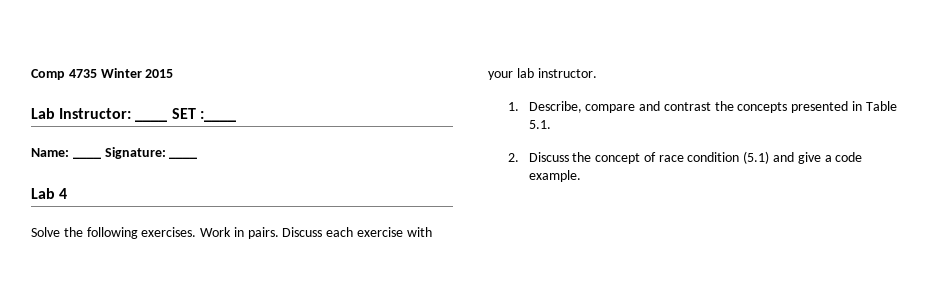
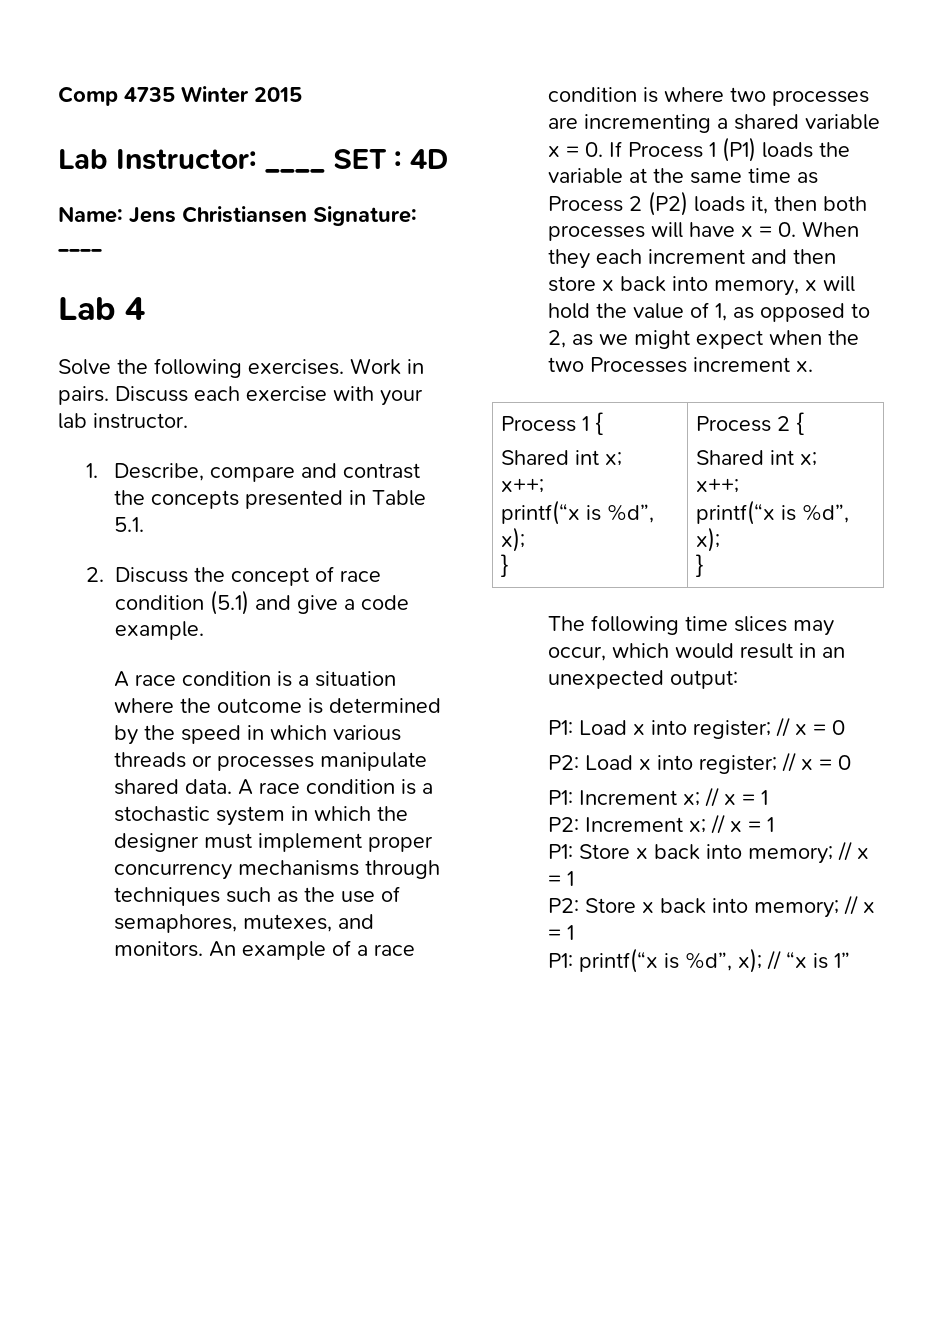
[199,111,236,122] :____ -> [394,149,448,169] : 4D
[72,157,101,159] ____ -> [129,206,307,224] Jens Christiansen
(581, 176) none -> [114,671,397,687] [114,698,442,714] [114,725,402,745] [114,752,428,771] [114,779,434,795] [114,806,409,826] [114,833,434,852] [114,860,441,880] [114,886,401,906] [114,914,375,933] [114,940,416,960] [548,87,870,106] [548,114,881,133] [548,137,851,162] [548,168,819,184] [548,191,868,216] [548,221,860,241] [548,249,837,269] [548,276,856,296] [548,302,871,322] [548,330,860,349] [548,357,814,373] [501,412,604,435] [501,450,623,466] [501,478,545,493] [501,500,655,525] [501,527,526,552] [501,554,510,577] [696,412,805,435] [696,450,818,466] [696,478,740,493] [696,500,850,525] [696,527,721,552] [696,554,705,577] [548,615,835,636] [548,643,846,661] [548,670,739,689] [548,717,846,739] [548,752,852,774] [548,787,769,807] [548,814,775,834] [548,841,870,864] [548,871,575,886] [548,895,876,918] [548,925,575,940] [548,948,851,973] // A race condition is a situation where the outcome is determined by the speed in which various threads or processes manipulate shared data. A race condition is a stochastic system in which the designer must implement proper concurrency mechanisms through techniques such as the use of semaphores, mutexes, and monitors. An example of a race condition is where two processes are incrementing a shared variable x = 0. If Process 1 (P1) loads the variable at the same time as Process 2 (P2) loads it, then both processes will have x = 0. When they each increment and then store x back into memory, x will hold the value of 1, as opposed to 2, as we might expect when the two Processes increment x. // Process 1 { // Shared int x; // x++; // printf(“x is %d”, x); // } | Process 2 { // Shared int x; // x++; // printf(“x is %d”, x); // } // The following time slices may occur, which would result in an unexpected output: // P1: Load x into register; // x = 0 // P2: Load x into register; // x = 0 // P1: Increment x; // x = 1 // P2: Increment x; // x = 1 // P1: Store x back into memory; // x = 1 // P2: Store x back into memory; // x = 1 // P1: printf(“x is %d”, x); // “x is 1”

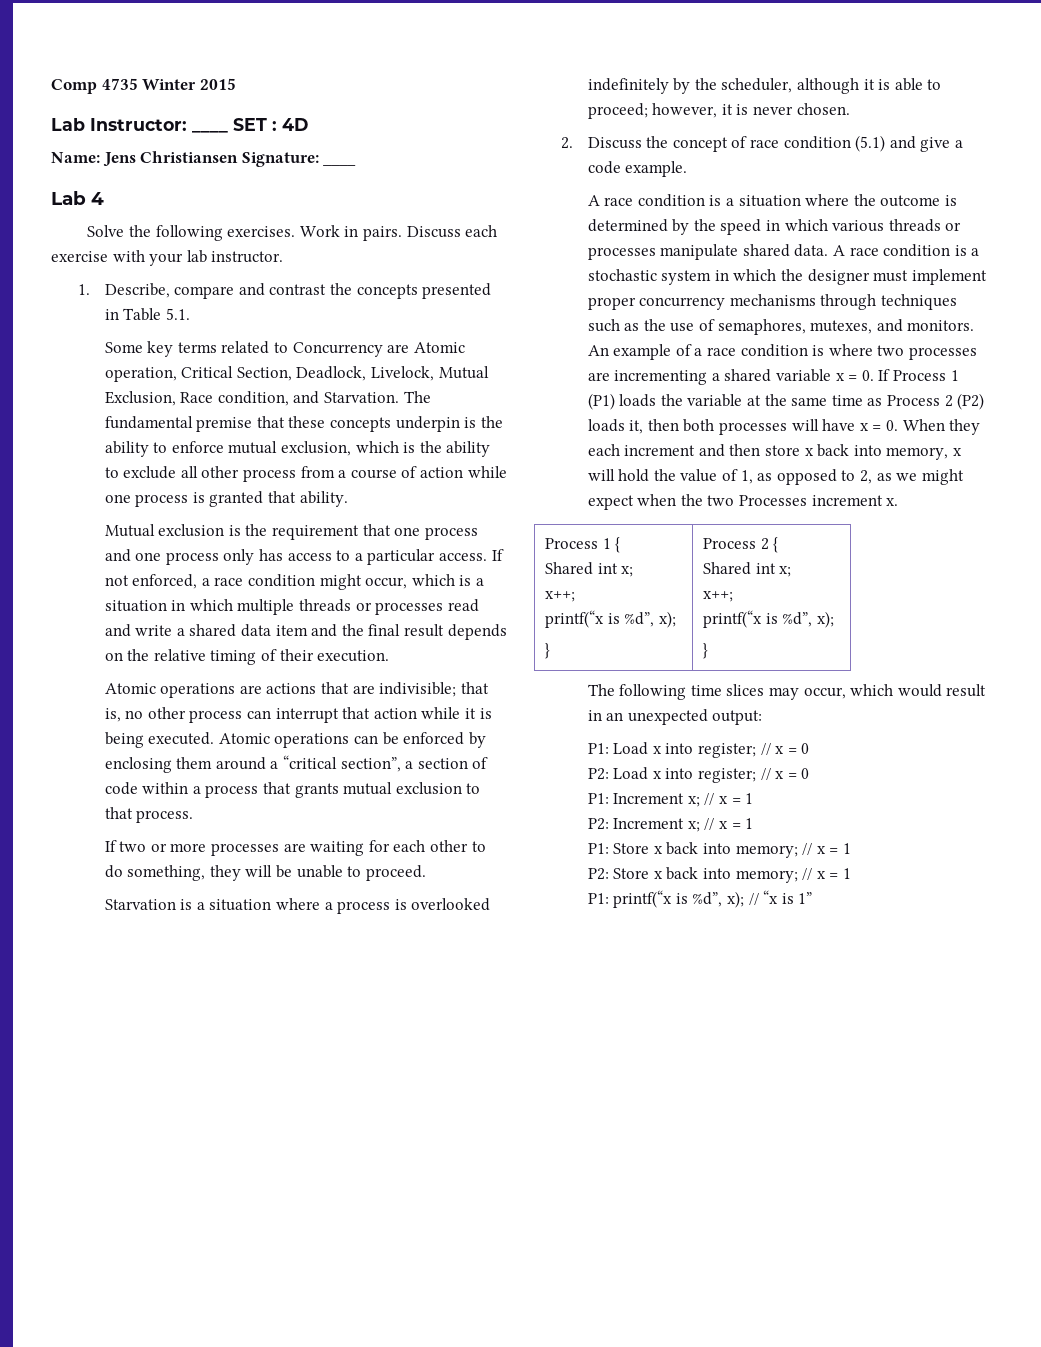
(145, 524) none -> [104,341,465,357] [104,366,489,382] [104,391,431,406] [104,416,503,432] [104,441,491,457] [104,466,507,482] [104,491,348,507] [104,524,478,540] [104,549,504,565] [104,574,485,590] [104,599,479,615] [104,624,507,640] [104,649,390,665] [104,682,489,698] [104,707,492,723] [104,732,486,748] [104,755,489,773] [104,782,481,798] [104,807,194,823] [104,840,486,856] [104,865,426,881] [104,898,491,914] [587,78,942,94] [587,103,850,119] // Some key terms related to Concurrency are Atomic operation, Critical Section, Deadlock, Livelock, Mutual Exclusion, Race condition, and Starvation. The fundamental premise that these concepts underpin is the ability to enforce mutual exclusion, which is the ability to exclude all other process from a course of action while one process is granted that ability. // Mutual exclusion is the requirement that one process and one process only has access to a particular access. If not enforced, a race condition might occur, which is a situation in which multiple threads or processes read and write a shared data item and the final result depends on the relative timing of their execution. // Atomic operations are actions that are indivisible; that is, no other process can interrupt that action while it is being executed. Atomic operations can be enforced by enclosing them around a “critical section”, a section of code within a process that grants mutual exclusion to that process. // If two or more processes are waiting for each other to do something, they will be unable to proceed. // Starvation is a situation where a process is overlooked indefinitely by the scheduler, although it is able to proceed; however, it is never chosen.

